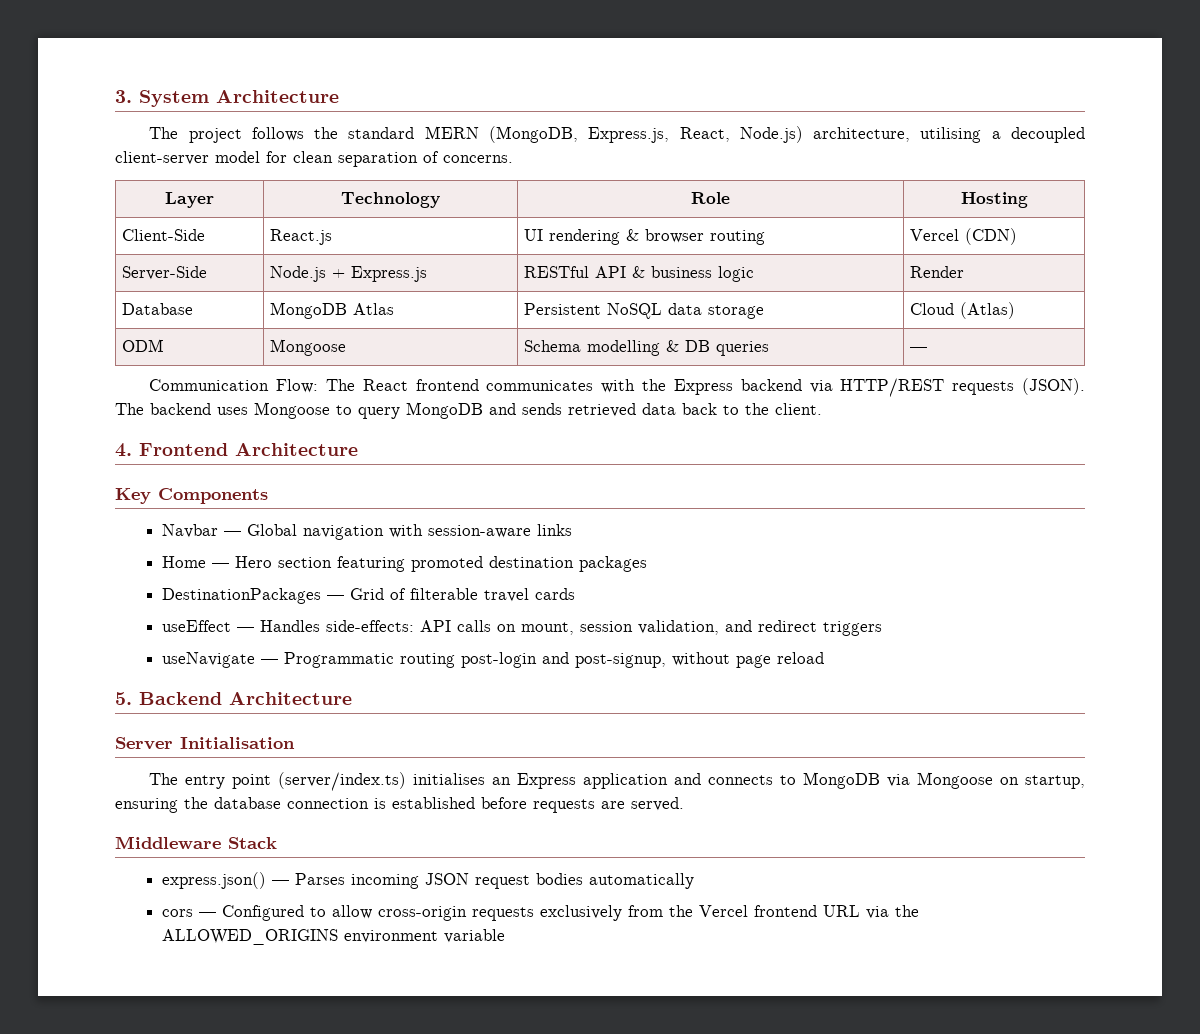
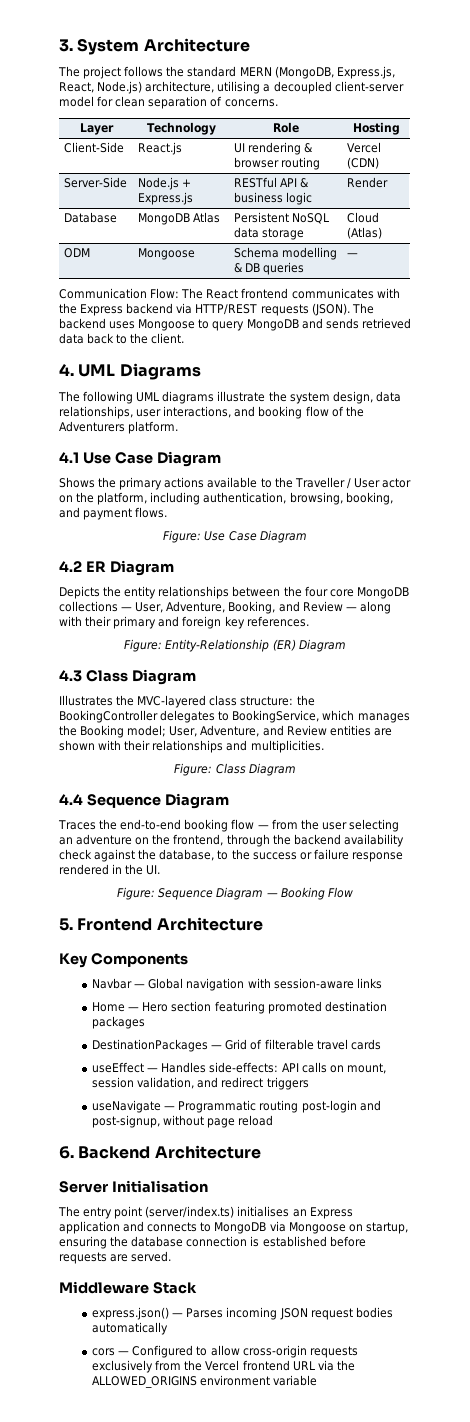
(132, 450) none -> [78,363,201,380] [58,391,401,404] [59,406,364,419] [59,421,179,434] [59,451,221,467] [59,477,412,490] [59,492,393,505] [59,507,168,520] [163,530,307,543] [59,560,174,576] [59,586,409,599] [59,601,391,614] [59,616,309,629] [124,639,346,652] [59,669,196,685] [59,695,315,708] [59,710,410,723] [59,725,392,738] [59,740,324,753] [174,763,296,776] [59,793,229,809] [58,819,399,832] [59,834,404,847] [59,849,403,862] [59,864,161,875] [117,887,353,900] [59,918,73,931] UML Diagrams // The following UML diagrams illustrate the system design, data relationships, user interactions, and booking flow of the Adventurers platform. // 4.1 Use Case Diagram // Shows the primary actions available to the Traveller / User actor on the platform, including authentication, browsing, booking, and payment flows. // Figure: Use Case Diagram // 4.2 ER Diagram // Depicts the entity relationships between the four core MongoDB collections — User, Adventure, Booking, and Review — along with their primary and foreign key references. // Figure: Entity-Relationship (ER) Diagram // 4.3 Class Diagram // Illustrates the MVC-layered class structure: the BookingController delegates to BookingService, which manages the Booking model; User, Adventure, and Review entities are shown with their relationships and multiplicities. // Figure: Class Diagram // 4.4 Sequence Diagram // Traces the end-to-end booking flow — from the user selecting an adventure on the frontend, through the backend availability check against the database, to the success or failure response rendered in the UI. // Figure: Sequence Diagram — Booking Flow // 5.
[115,692,132,705] 5. -> [59,1146,74,1159] 6.

